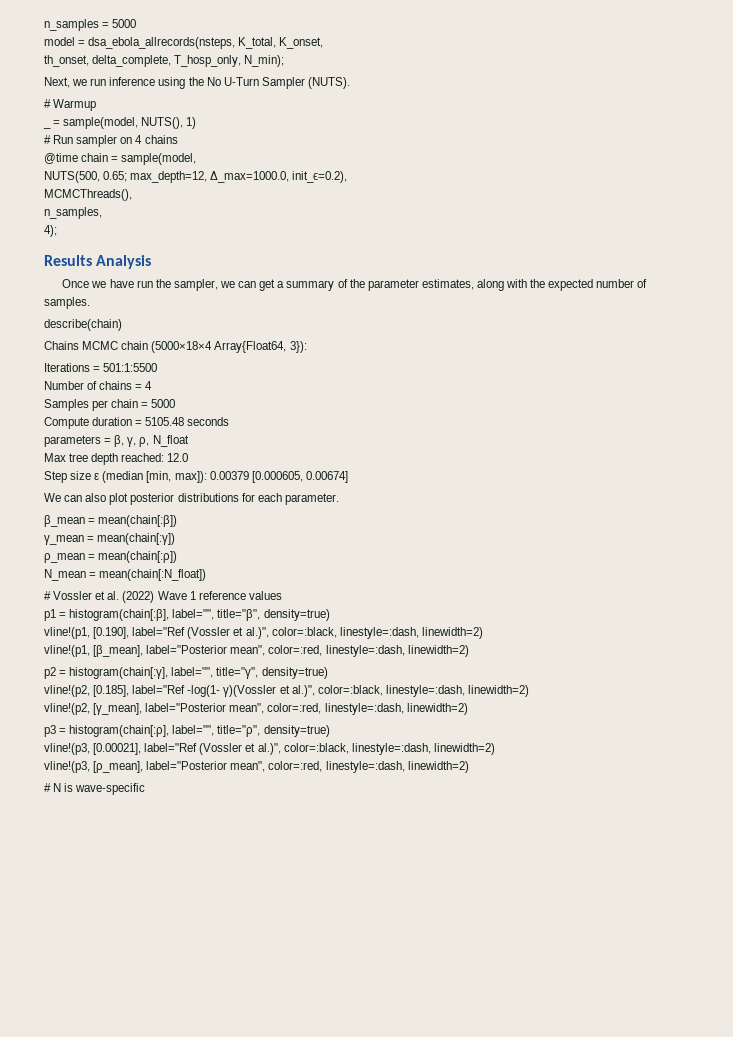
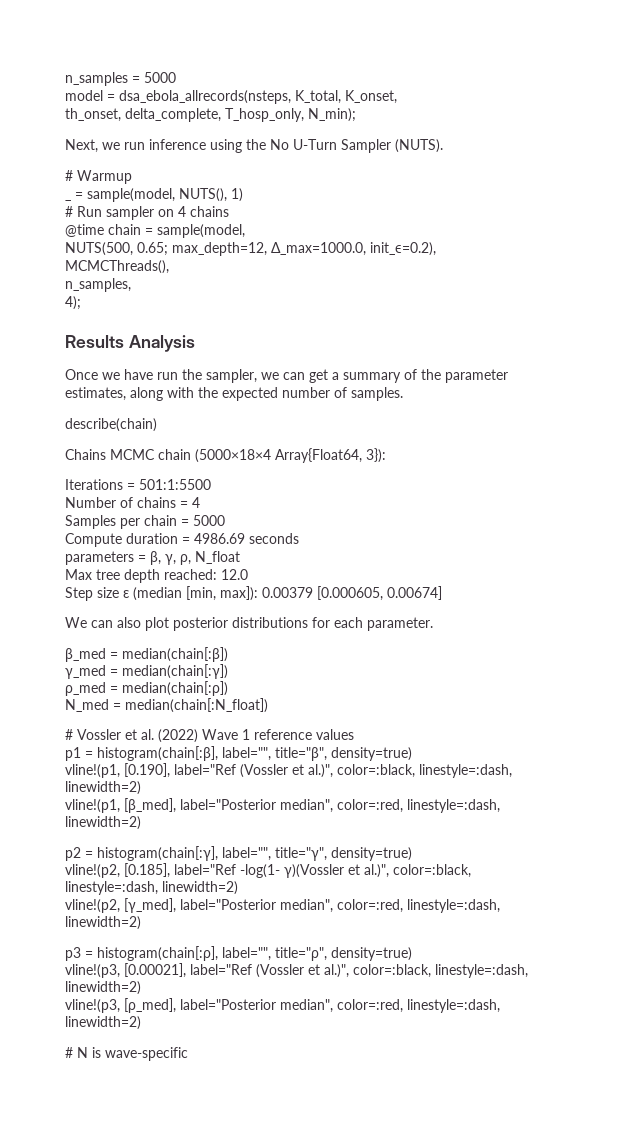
[145,417,185,426] 5105.48 -> [194,533,245,544] 4986.69
[44,515,178,527] [44,533,176,545] [44,551,178,563] [44,569,207,581] β_mean = mean(chain[:β]) // γ_mean = mean(chain[:γ]) // ρ_mean = mean(chain[:ρ]) // N_mean = mean(chain[:N_float]) -> [65,647,228,662] [65,664,228,679] [65,681,228,696] [65,698,268,713] β_med = median(chain[:β]) // γ_med = median(chain[:γ]) // ρ_med = median(chain[:ρ]) // N_med = median(chain[:N_float])
[93,645,266,657] [β_mean], label="Posterior mean", -> [124,798,333,813] [β_med], label="Posterior median",
[93,703,265,715] [γ_mean], label="Posterior mean", -> [124,898,333,913] [γ_med], label="Posterior median",
[93,761,266,773] [ρ_mean], label="Posterior mean", -> [124,998,333,1013] [ρ_med], label="Posterior median",

